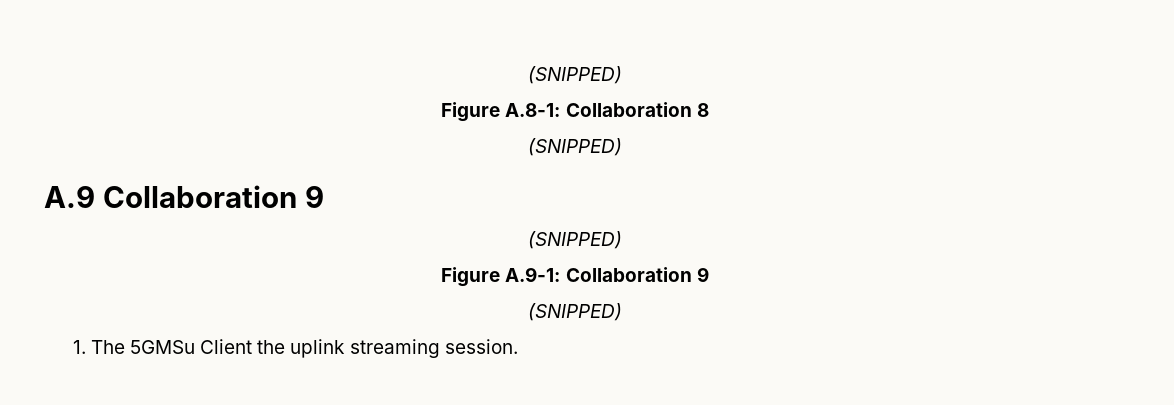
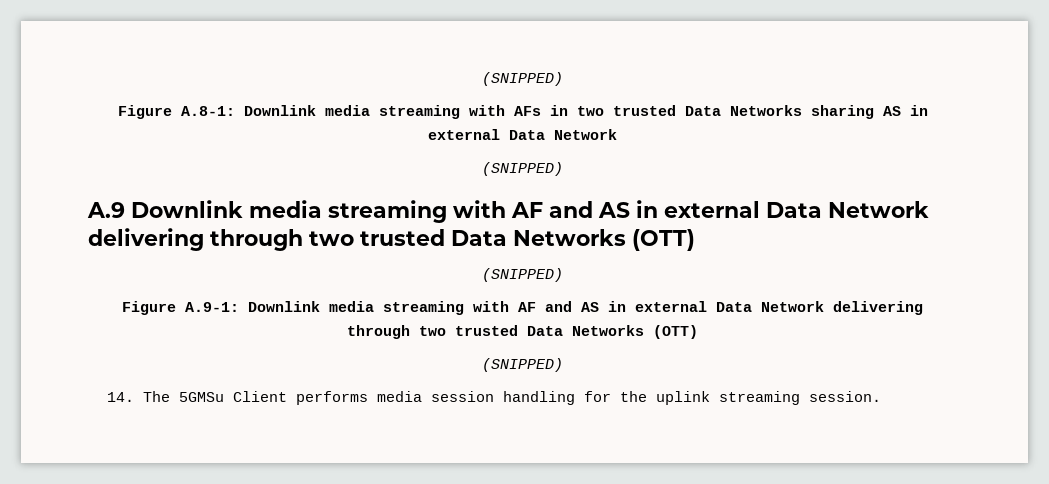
[565,102,709,117] [528,138,622,156] [44,185,324,208] [528,231,622,249] [441,267,709,287] [528,303,622,321] [72,340,86,354] Collaboration 8 // (SNIPPED) // A.9 Collaboration 9 // (SNIPPED) // Figure A.9-1: Collaboration 9 // (SNIPPED) // 1. -> [243,105,928,119] [428,129,617,140] [482,162,563,176] [87,200,929,223] [88,228,695,251] [482,268,563,282] [122,301,923,315] [347,325,698,339] [482,358,563,372] [106,392,134,402] Downlink media streaming with AFs in two trusted Data Networks sharing AS in external Data Network // (SNIPPED) // A.9 Downlink media streaming with AF and AS in external Data Network delivering through two trusted Data Networks (OTT) // (SNIPPED) // Figure A.9-1: Downlink media streaming with AF and AS in external Data Network delivering through two trusted Data Networks (OTT) // (SNIPPED) // 14.
(253, 346) none -> [295,391,611,405] performs media session handling for

